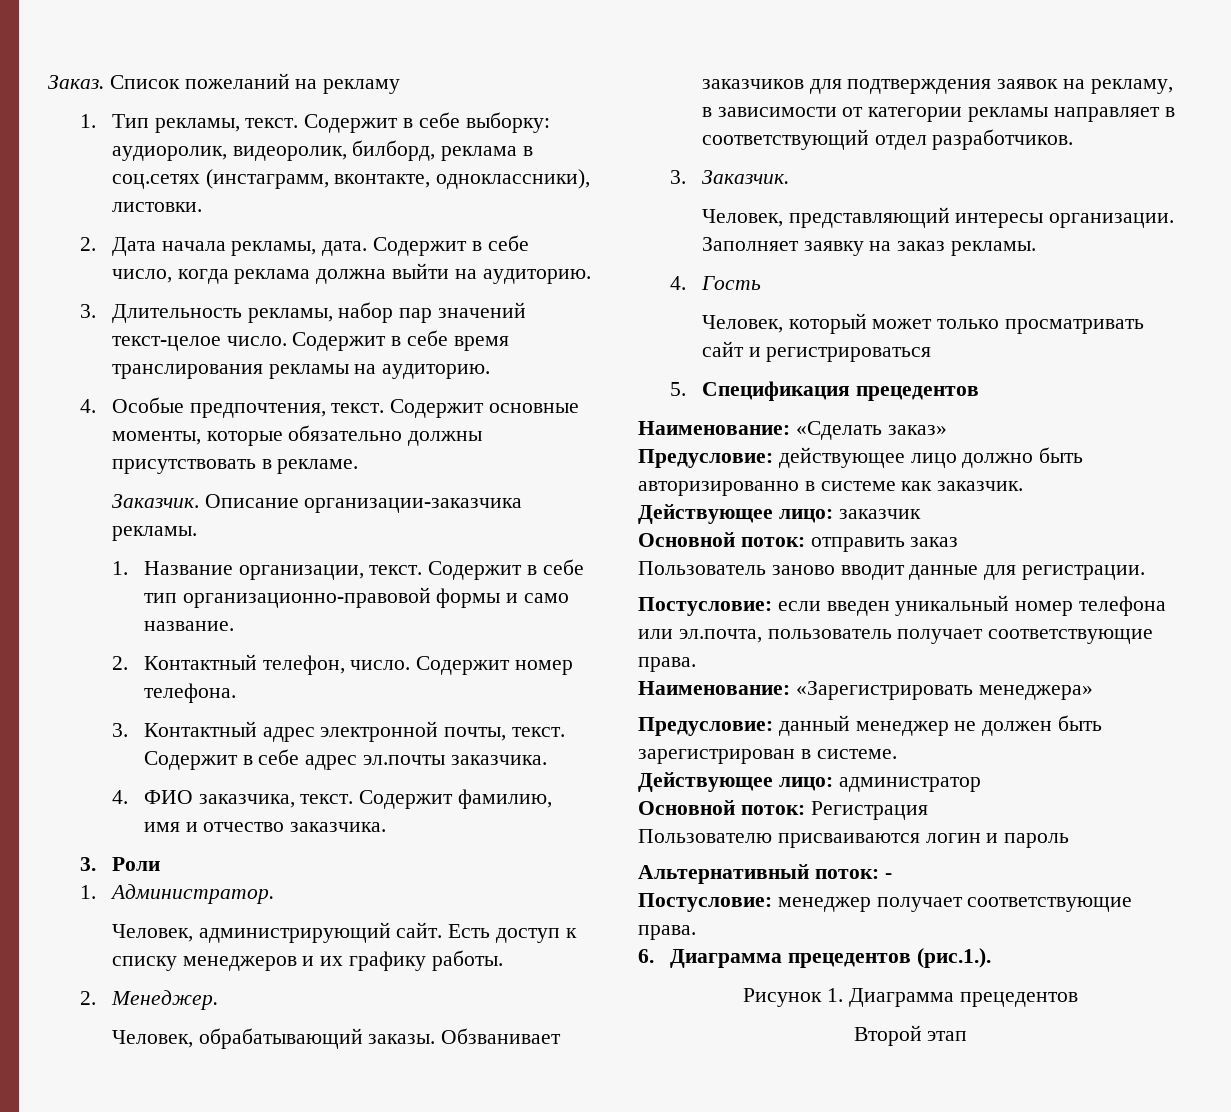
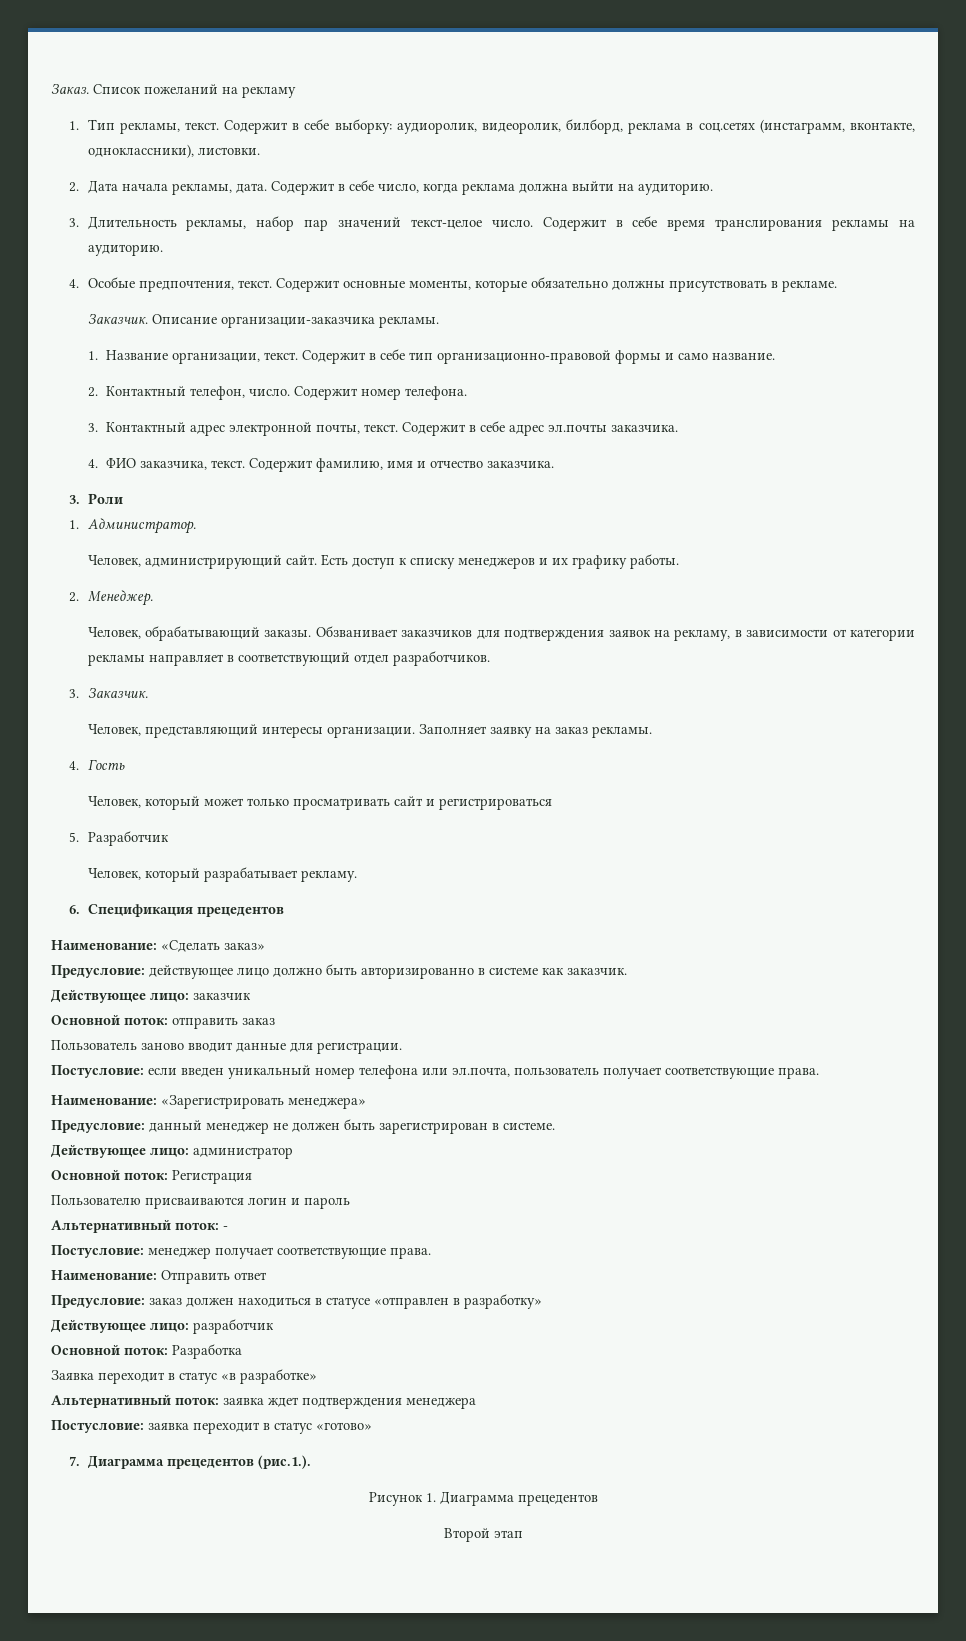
(686, 389) none -> [87,831,169,846] [87,867,357,882] [69,905,81,914] Разработчик // Человек, который разрабатывает рекламу. // 6.
[638,949,654,963] 6. -> [51,1270,267,1284] [51,1294,542,1309] [51,1319,274,1334] [51,1344,242,1359] [51,1369,317,1384] [51,1394,476,1409] [51,1420,372,1434] [69,1456,81,1466] Наименование: Отправить ответ // Предусловие: заказ должен находиться в статусе «отправлен в разработку» // Действующее лицо: разработчик // Основной поток: Разработка // Заявка переходит в статус «в разработке» // Альтернативный поток: заявка ждет подтверждения менеджера // Постусловие: заявка переходит в статус «готово» // 7.

